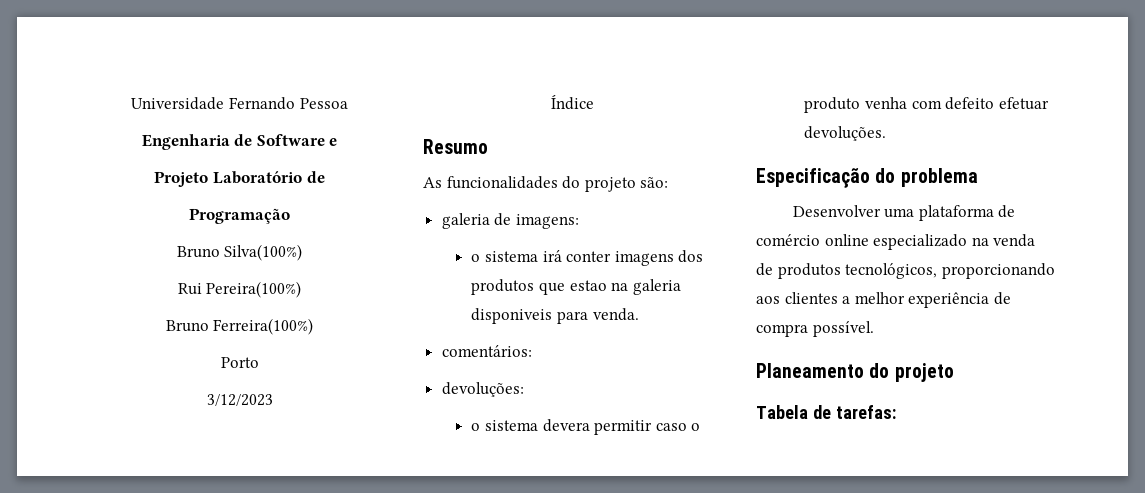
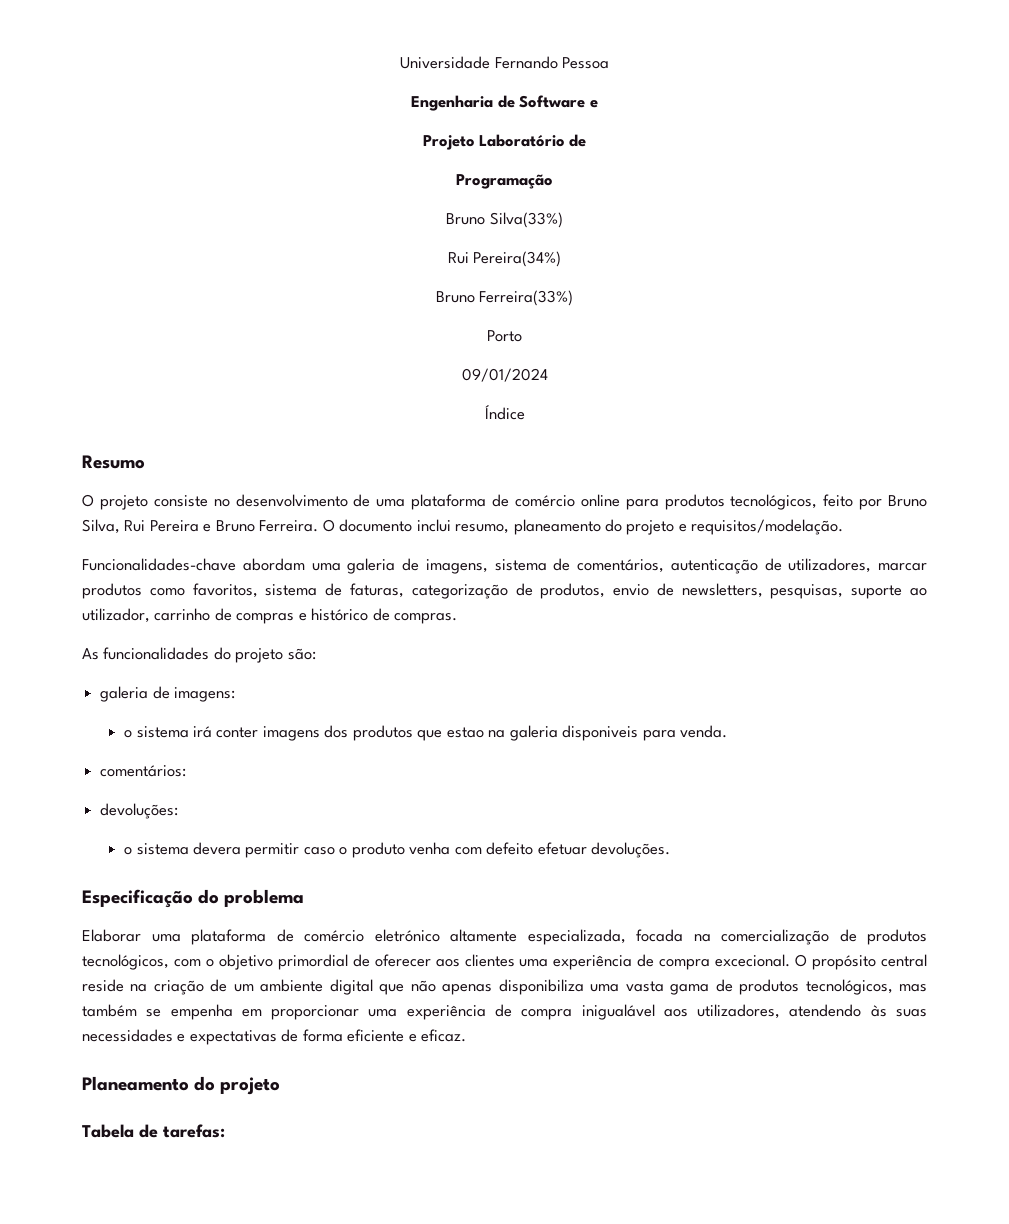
[224,244,303,261] [177,281,302,298] [165,318,314,335] Silva(100%) // Rui Pereira(100%) // Bruno Ferreira(100%) -> [489,212,563,228] [447,251,562,267] [435,290,574,306] Silva(33%) // Rui Pereira(34%) // Bruno Ferreira(33%)
[206,394,273,406] 3/12/2023 -> [461,368,548,382] 09/01/2024
(488, 146) none -> [82,494,927,510] [82,519,844,535] [82,558,927,574] [82,583,928,599] [82,608,458,624] // O projeto consiste no desenvolvimento de uma plataforma de comércio online para produtos tecnológicos, feito por Bruno Silva, Rui Pereira e Bruno Ferreira. O documento inclui resumo, planeamento do projeto e requisitos/modelação. // Funcionalidades-chave abordam uma galeria de imagens, sistema de comentários, autenticação de utilizadores, marcar produtos como favoritos, sistema de faturas, categorização de produtos, envio de newsletters, pesquisas, suporte ao utilizador, carrinho de compras e histórico de compras.
[792,205,1016,221] [756,234,1036,250] [756,263,1055,279] [756,292,1011,308] [756,321,874,337] Desenvolver uma plataforma de comércio online especializado na venda de produtos tecnológicos, proporcionando aos clientes a melhor experiência de compra possível. -> [82,929,927,945] [82,954,927,970] [82,979,928,995] [82,1004,928,1020] [82,1029,467,1045] Elaborar uma plataforma de comércio eletrónico altamente especializada, focada na comercialização de produtos tecnológicos, com o objetivo primordial de oferecer aos clientes uma experiência de compra excecional. O propósito central reside na criação de um ambiente digital que não apenas disponibiliza uma vasta gama de produtos tecnológicos, mas também se empenha em proporcionar uma experiência de compra inigualável aos utilizadores, atendendo às suas necessidades e expectativas de forma eficiente e eficaz.

